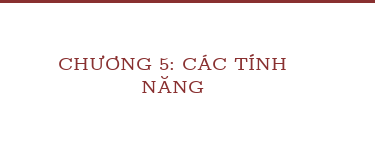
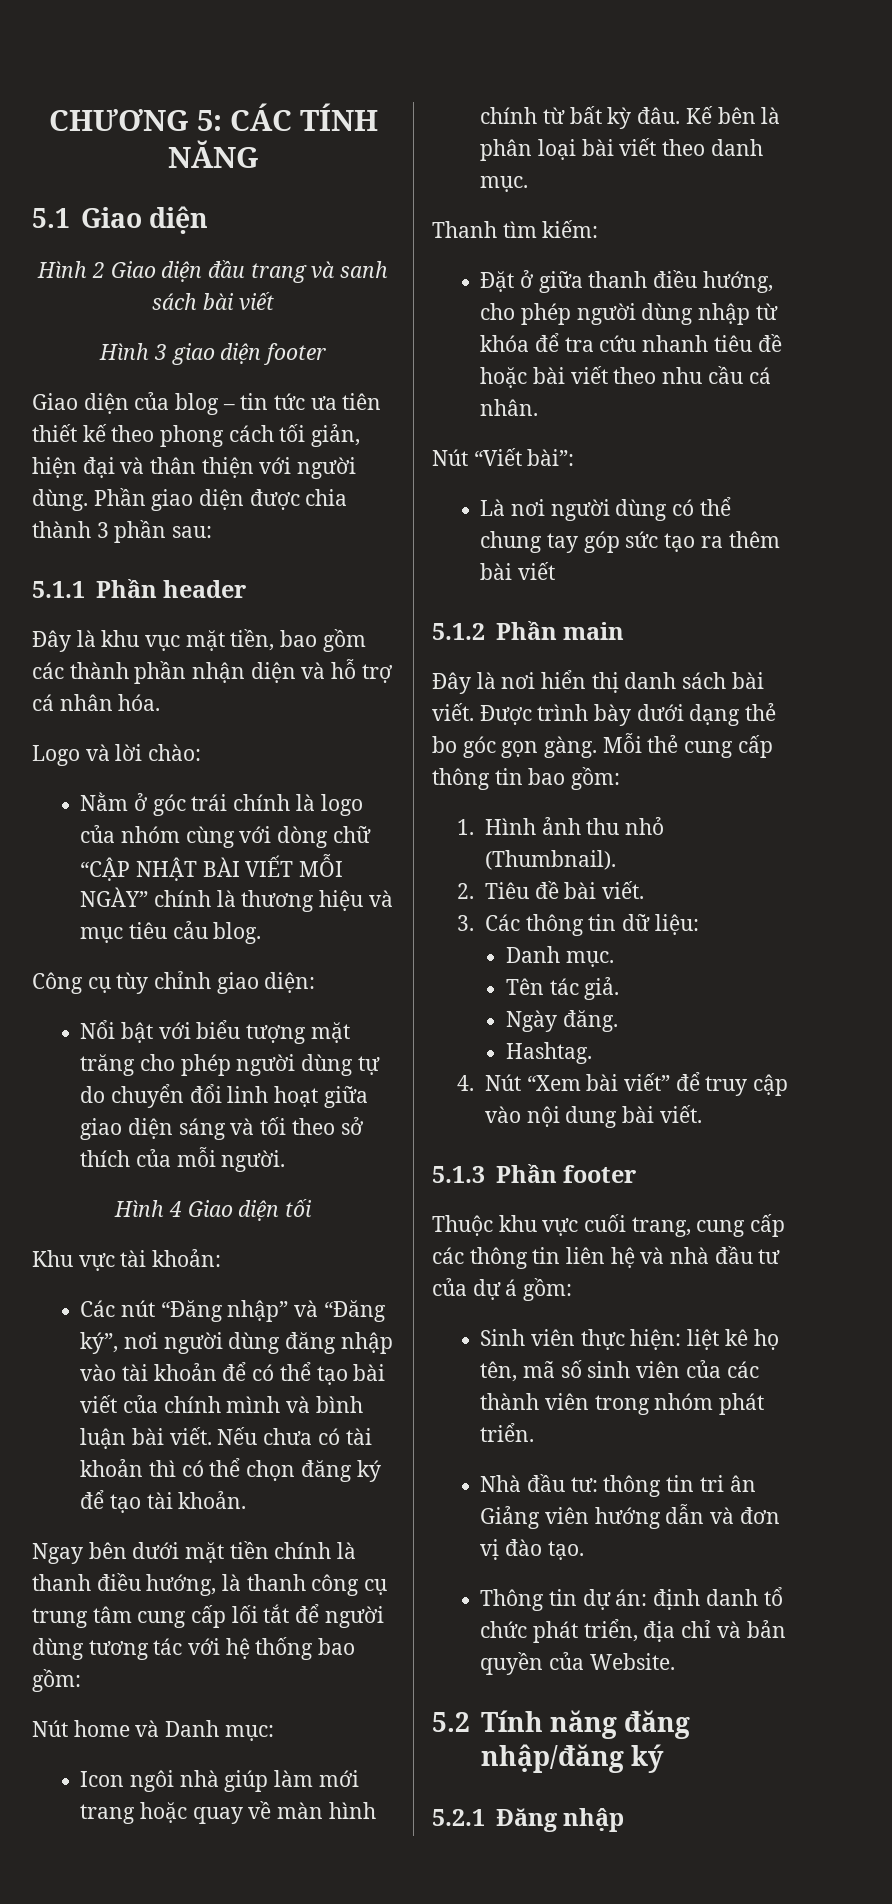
(204, 84) none -> [32,206,208,234] [37,260,388,283] [152,292,274,310] [99,343,326,365] [32,392,382,415] [32,424,361,447] [32,457,357,479] [32,488,348,511] [32,520,213,543] [32,579,246,598] [32,629,366,652] [32,659,392,684] [32,694,161,711] [32,744,202,766] [80,792,363,816] [80,825,371,848] [80,854,344,881] [80,887,393,912] [80,921,262,944] [32,971,316,994] [80,1020,350,1044] [80,1054,380,1076] [80,1084,368,1108] [80,1117,363,1140] [80,1147,286,1172] [114,1199,312,1221] [32,1249,222,1271] [80,1300,386,1322] [80,1332,393,1354] [80,1362,386,1385] [80,1395,363,1413] [80,1427,372,1449] [80,1458,381,1482] [80,1490,247,1513] [32,1541,357,1564] [32,1573,388,1596] [32,1604,384,1628] [32,1637,356,1660] [32,1669,81,1692] [32,1720,274,1741] [80,1770,359,1792] [80,1801,376,1824] [480,106,781,129] [480,138,763,161] [480,176,529,192] [432,220,599,238] [480,270,773,293] [480,303,778,325] [480,333,782,352] [480,366,771,388] [480,399,539,416] [432,448,575,466] [480,497,731,521] [480,531,780,553] [480,562,556,580] [432,621,624,640] [432,670,764,694] [432,703,777,726] [432,733,773,758] [432,767,621,790] [457,817,664,835] [484,850,616,870] [457,881,644,899] [457,914,699,936] [505,946,614,967] [505,977,620,1000] [505,1010,618,1032] [505,1042,592,1064] [457,1072,788,1096] [484,1105,702,1128] [432,1164,636,1183] [432,1214,786,1237] [432,1246,781,1269] [432,1278,573,1301] [480,1329,779,1350] [480,1360,759,1382] [480,1393,765,1415] [480,1423,535,1442] [480,1474,756,1497] [480,1504,780,1529] [480,1539,584,1560] [480,1587,783,1611] [480,1619,786,1643] [480,1652,675,1675] [432,1710,690,1739] [480,1744,664,1773] [432,1808,624,1832] // 5.1 Giao diện // Hình 2 Giao diện đầu trang và sanh sách bài viết // Hình 3 giao diện footer // Giao diện của blog – tin tức ưa tiên thiết kế theo phong cách tối giản, hiện đại và thân thiện với người dùng. Phần giao diện được chia thành 3 phần sau: // 5.1.1 Phần header // Đây là khu vục mặt tiền, bao gồm các thành phần nhận diện và hỗ trợ cá nhân hóa. // Logo và lời chào: // Nằm ở góc trái chính là logo của nhóm cùng với dòng chữ “CẬP NHẬT BÀI VIẾT MỖI NGÀY” chính là thương hiệu và mục tiêu cảu blog. // Công cụ tùy chỉnh giao diện: // Nổi bật với biểu tượng mặt trăng cho phép người dùng tự do chuyển đổi linh hoạt giữa giao diện sáng và tối theo sở thích của mỗi người. // Hình 4 Giao diện tối // Khu vực tài khoản: // Các nút “Đăng nhập” và “Đăng ký”, nơi người dùng đăng nhập vào tài khoản để có thể tạo bài viết của chính mình và bình luận bài viết. Nếu chưa có tài khoản thì có thể chọn đăng ký để tạo tài khoản. // Ngay bên dưới mặt tiền chính là thanh điều hướng, là thanh công cụ trung tâm cung cấp lối tắt để người dùng tương tác với hệ thống bao gồm: // Nút home và Danh mục: // Icon ngôi nhà giúp làm mới trang hoặc quay về màn hình chính từ bất kỳ đâu. Kế bên là phân loại bài viết theo danh mục. // Thanh tìm kiếm: // Đặt ở giữa thanh điều hướng, cho phép người dùng nhập từ khóa để tra cứu nhanh tiêu đề hoặc bài viết theo nhu cầu cá nhân. // Nút “Viết bài”: // Là nơi người dùng có thể chung tay góp sức tạo ra thêm bài viết // 5.1.2 Phần main // Đây là nơi hiển thị danh sách bài viết. Được trình bày dưới dạng thẻ bo góc gọn gàng. Mỗi thẻ cung cấp thông tin bao gồm: // 1. Hình ảnh thu nhỏ (Thumbnail). // 2. Tiêu đề bài viết. // 3. Các thông tin dữ liệu: // Danh mục. // Tên tác giả. // Ngày đăng. // Hashtag. // 4. Nút “Xem bài viết” để truy cập vào nội dung bài viết. // 5.1.3 Phần footer // Thuộc khu vực cuối trang, cung cấp các thông tin liên hệ và nhà đầu tư của dự á gồm: // Sinh viên thực hiện: liệt kê họ tên, mã số sinh viên của các thành viên trong nhóm phát triển. // Nhà đầu tư: thông tin tri ân Giảng viên hướng dẫn và đơn vị đào tạo. // Thông tin dự án: định danh tổ chức phát triển, địa chỉ và bản quyền của Website. // 5.2 Tính năng đăng nhập/đăng ký // 5.2.1 Đăng nhập

